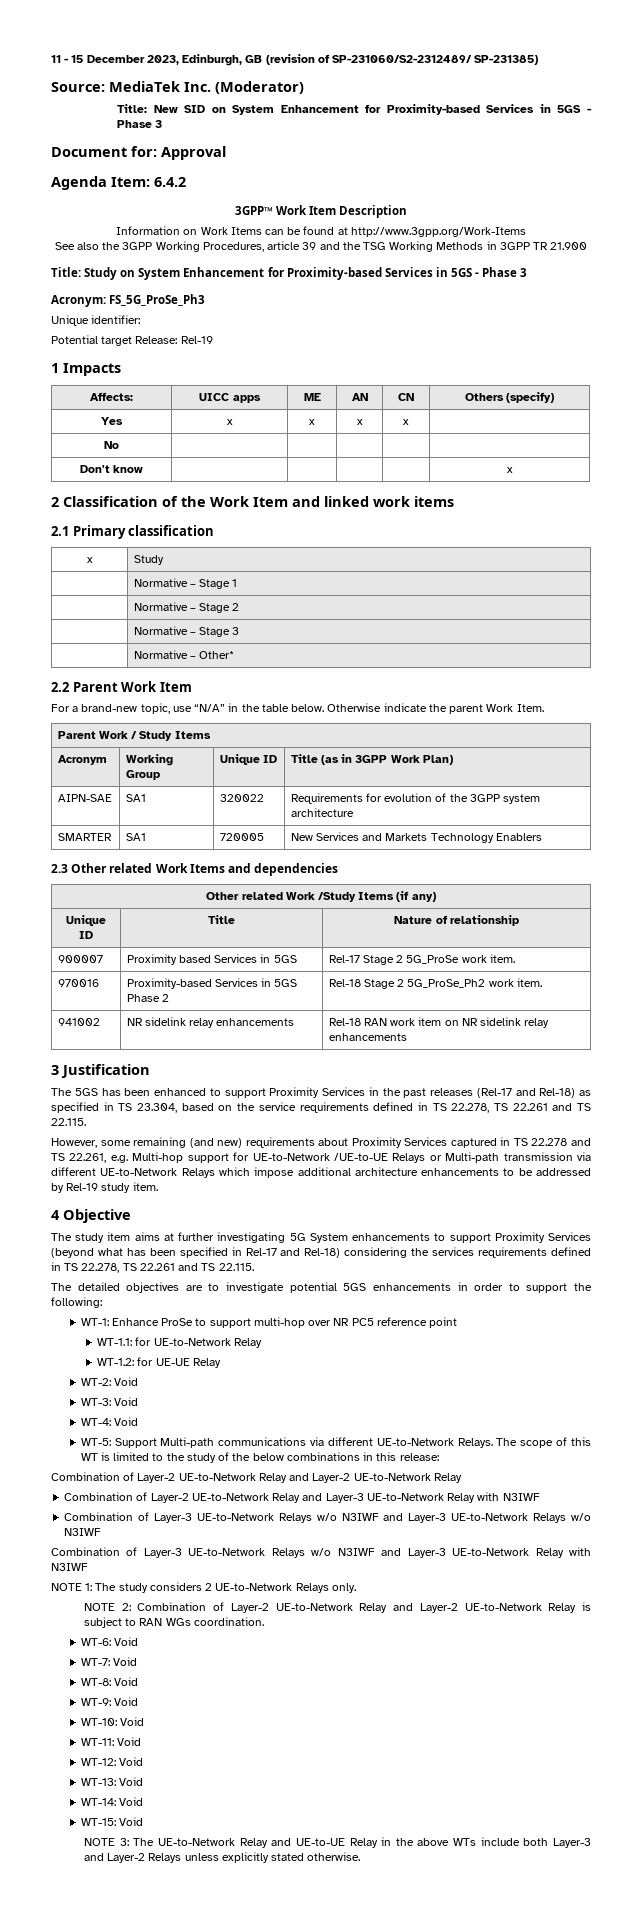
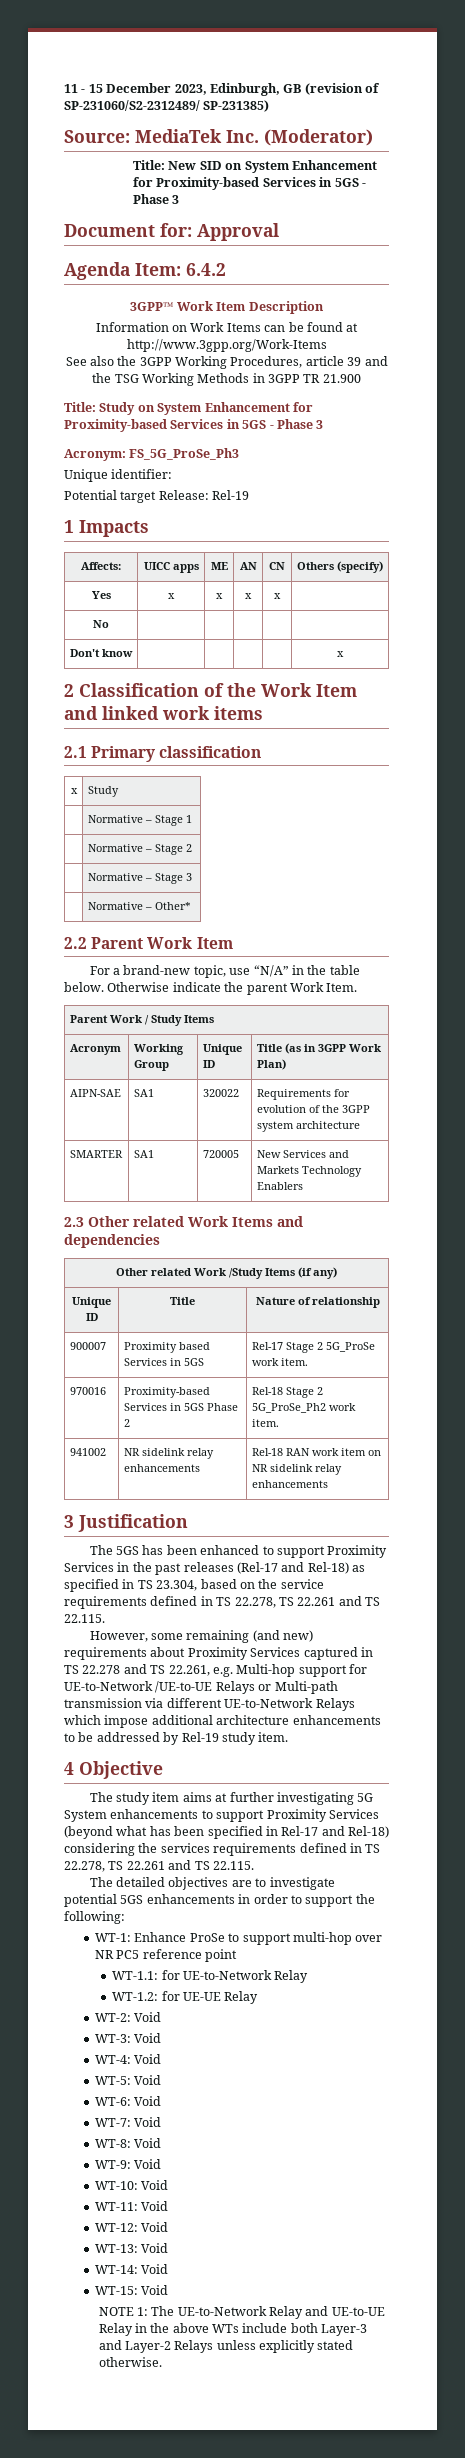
[114,1437,591,1448] [80,1452,439,1463] [51,1472,462,1483] [64,1492,540,1503] [64,1512,591,1523] [64,1528,102,1536] [51,1547,591,1558] [51,1563,88,1571] [51,1582,356,1593] [83,1602,592,1613] [83,1617,264,1628] Support Multi-path communications via different UE-to-Network Relays. The scope of this WT is limited to the study of the below combinations in this release: // Combination of Layer-2 UE-to-Network Relay and Layer-2 UE-to-Network Relay // Combination of Layer-2 UE-to-Network Relay and Layer-3 UE-to-Network Relay with N3IWF // Combination of Layer-3 UE-to-Network Relays w/o N3IWF and Layer-3 UE-to-Network Relays w/o N3IWF // Combination of Layer-3 UE-to-Network Relays w/o N3IWF and Layer-3 UE-to-Network Relay with N3IWF // NOTE 1: The study considers 2 UE-to-Network Relays only. // NOTE 2: Combination of Layer-2 UE-to-Network Relay and Layer-2 UE-to-Network Relay is subject to RAN WGs coordination. -> [134,2075,162,2085] Void
[119,1838,129,1846] 3: -> [136,2307,148,2316] 1:

